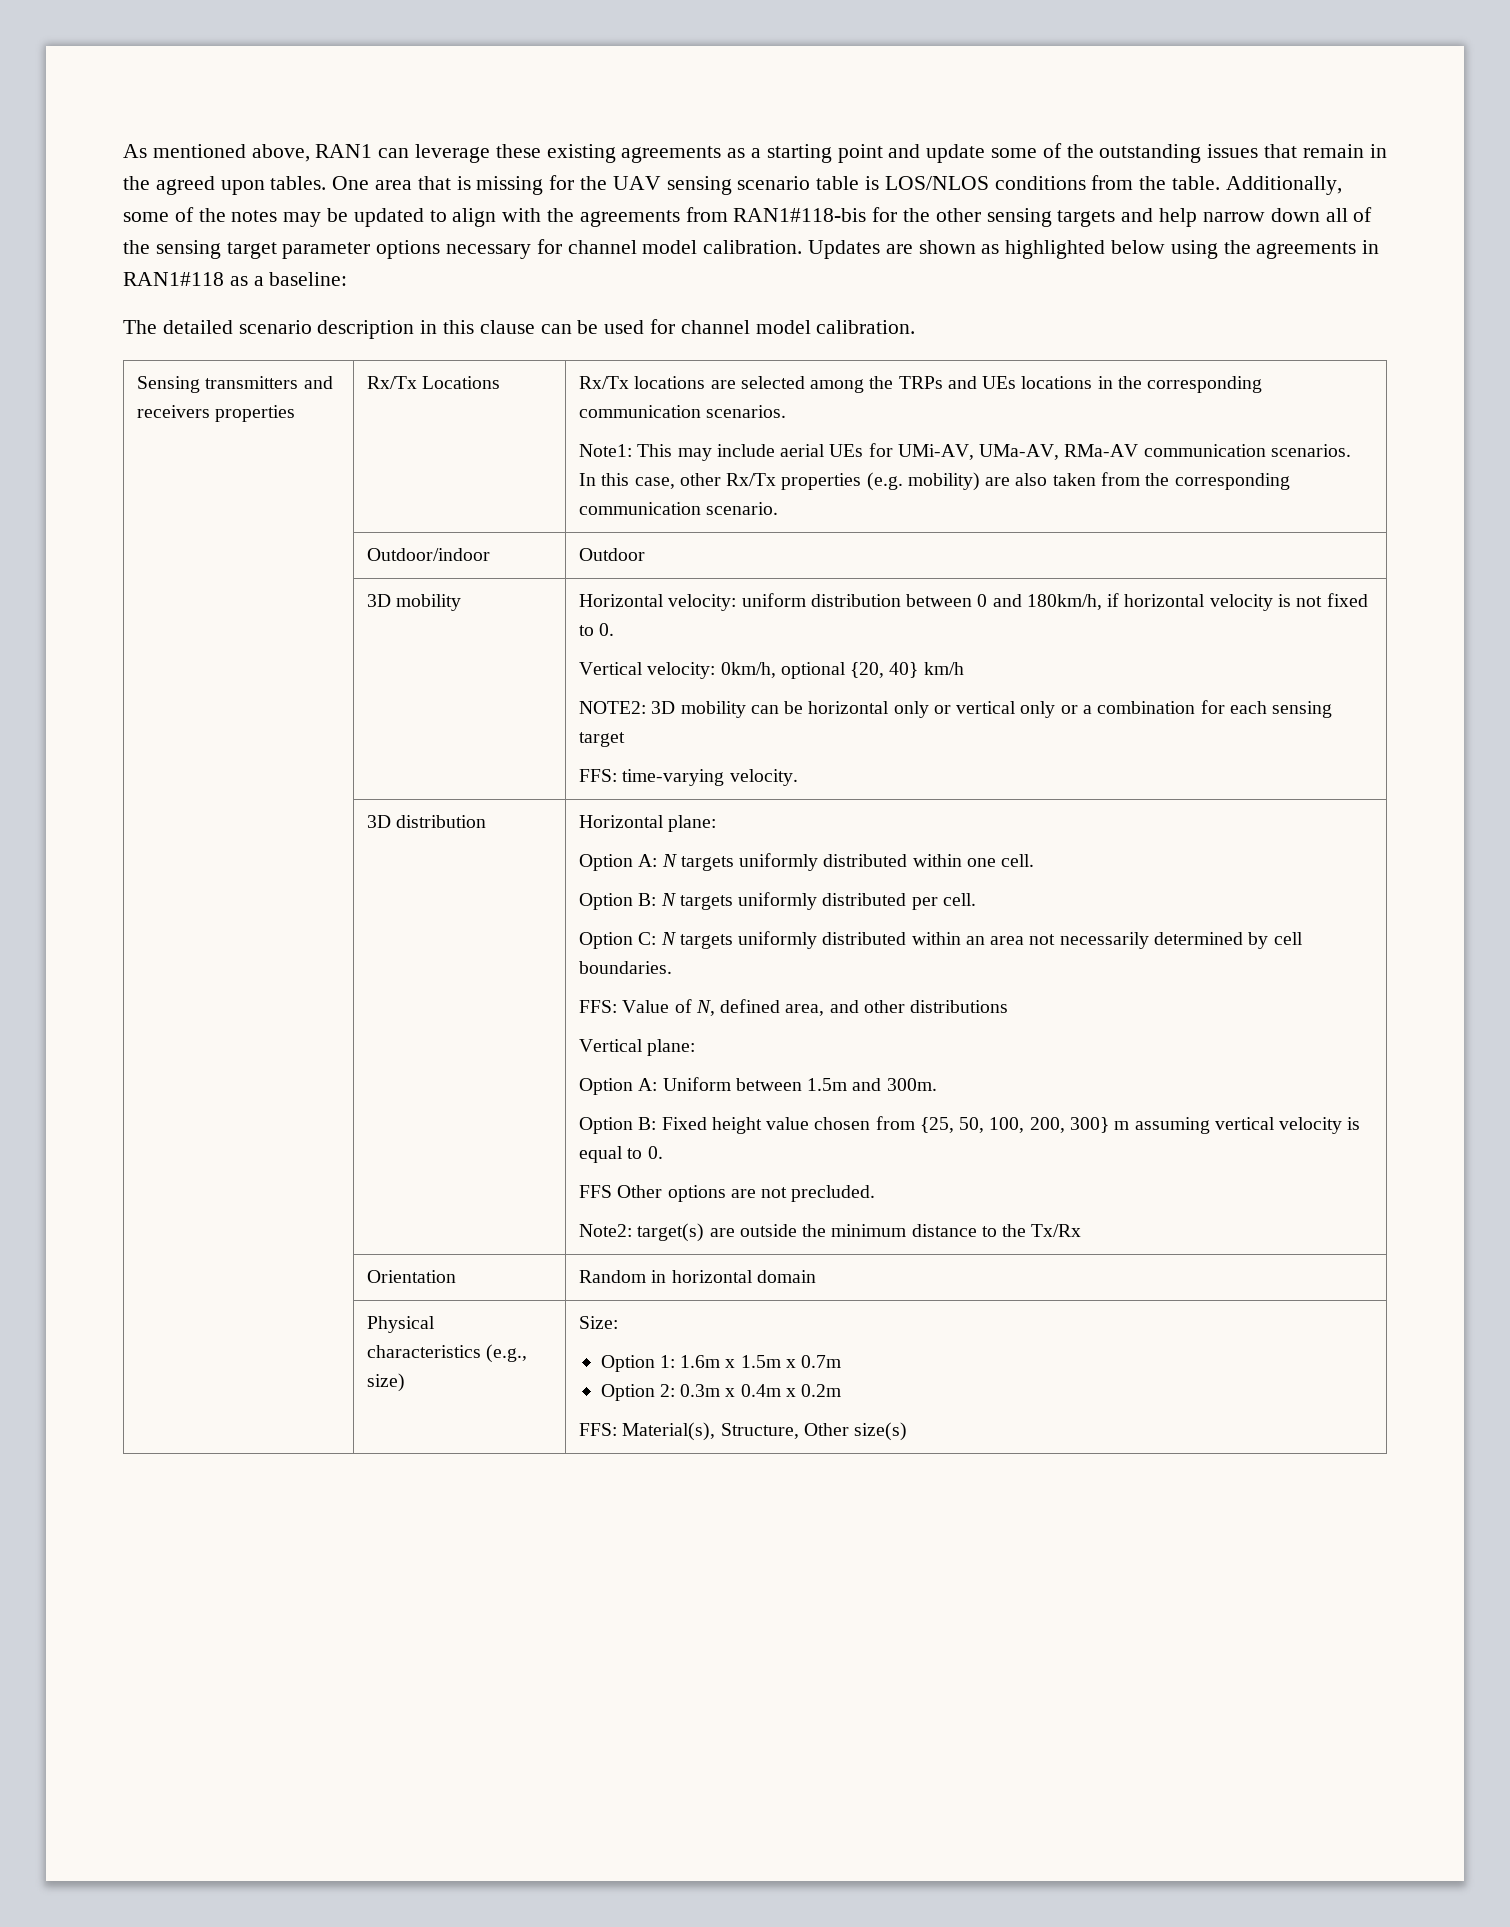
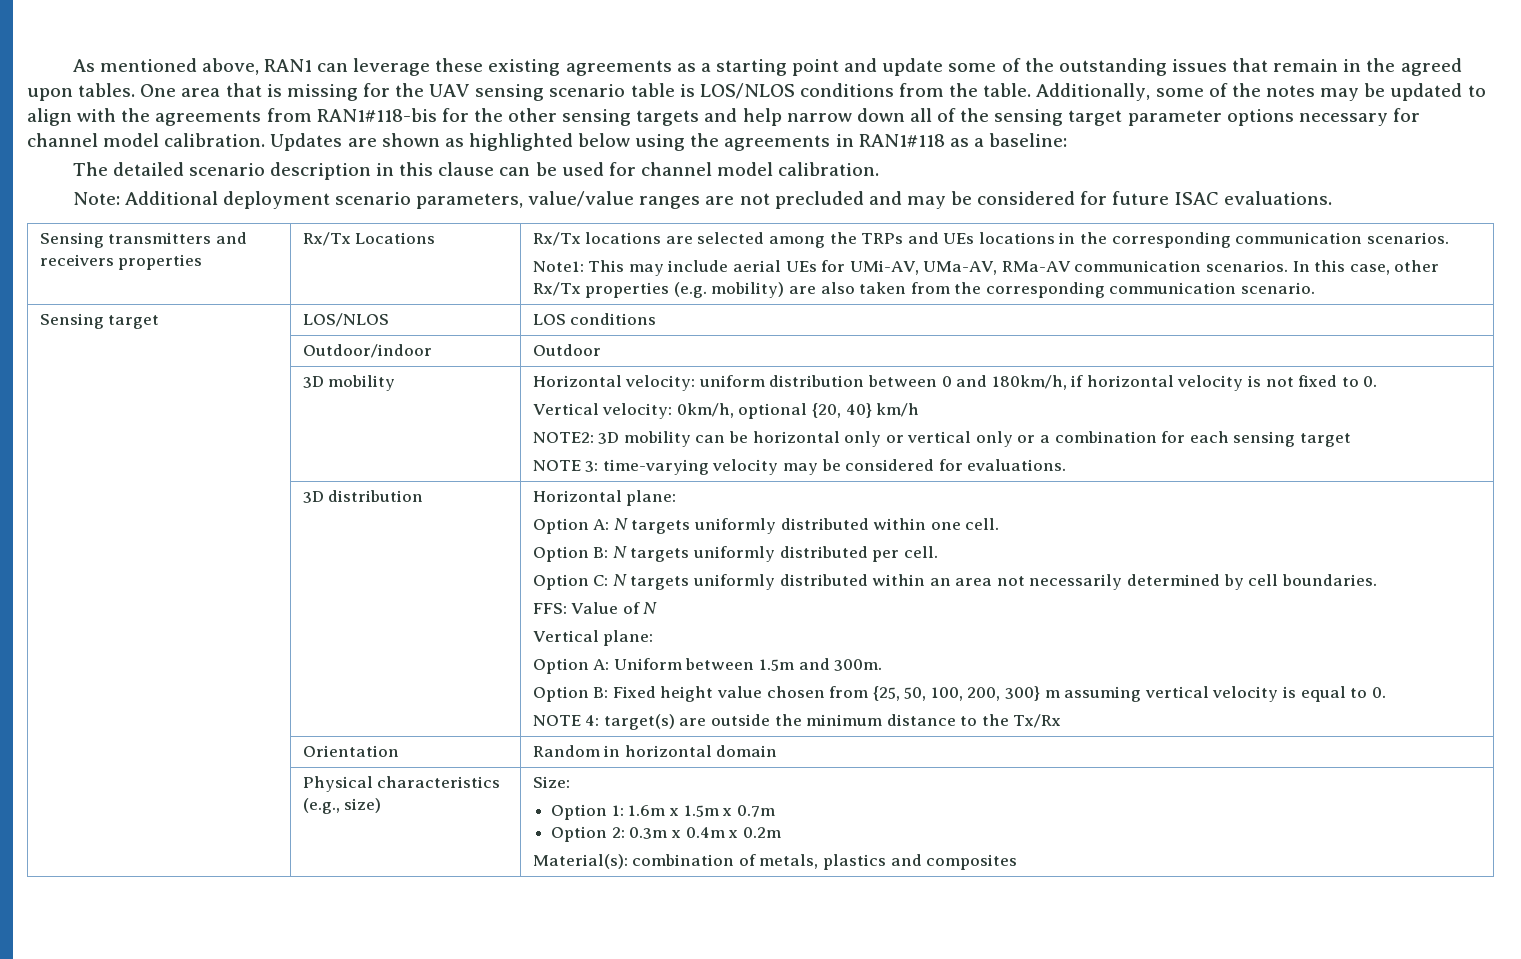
(916, 327) none -> [72,191,1332,209] // Note: Additional deployment scenario parameters, value/value ranges are not precluded and may be considered for future ISAC evaluations.
(779, 508) none -> [39,313,160,329] [302,313,389,327] [532,313,657,325] // Sensing target | LOS/NLOS | LOS conditions
[579,769,798,786] FFS: time-varying velocity. -> [532,459,1067,475] NOTE 3: time-varying velocity may be considered for evaluations.
[695,999,1009,1016] N, defined area, and other distributions -> [643,602,658,614] N
[579,1185,876,1202] [579,1224,633,1237] FFS Other options are not precluded. // Note2: -> [532,715,600,726] NOTE 4:
[579,1422,908,1441] FFS: Material(s), Structure, Other size(s) -> [532,854,1018,870] Material(s): combination of metals, plastics and composites

